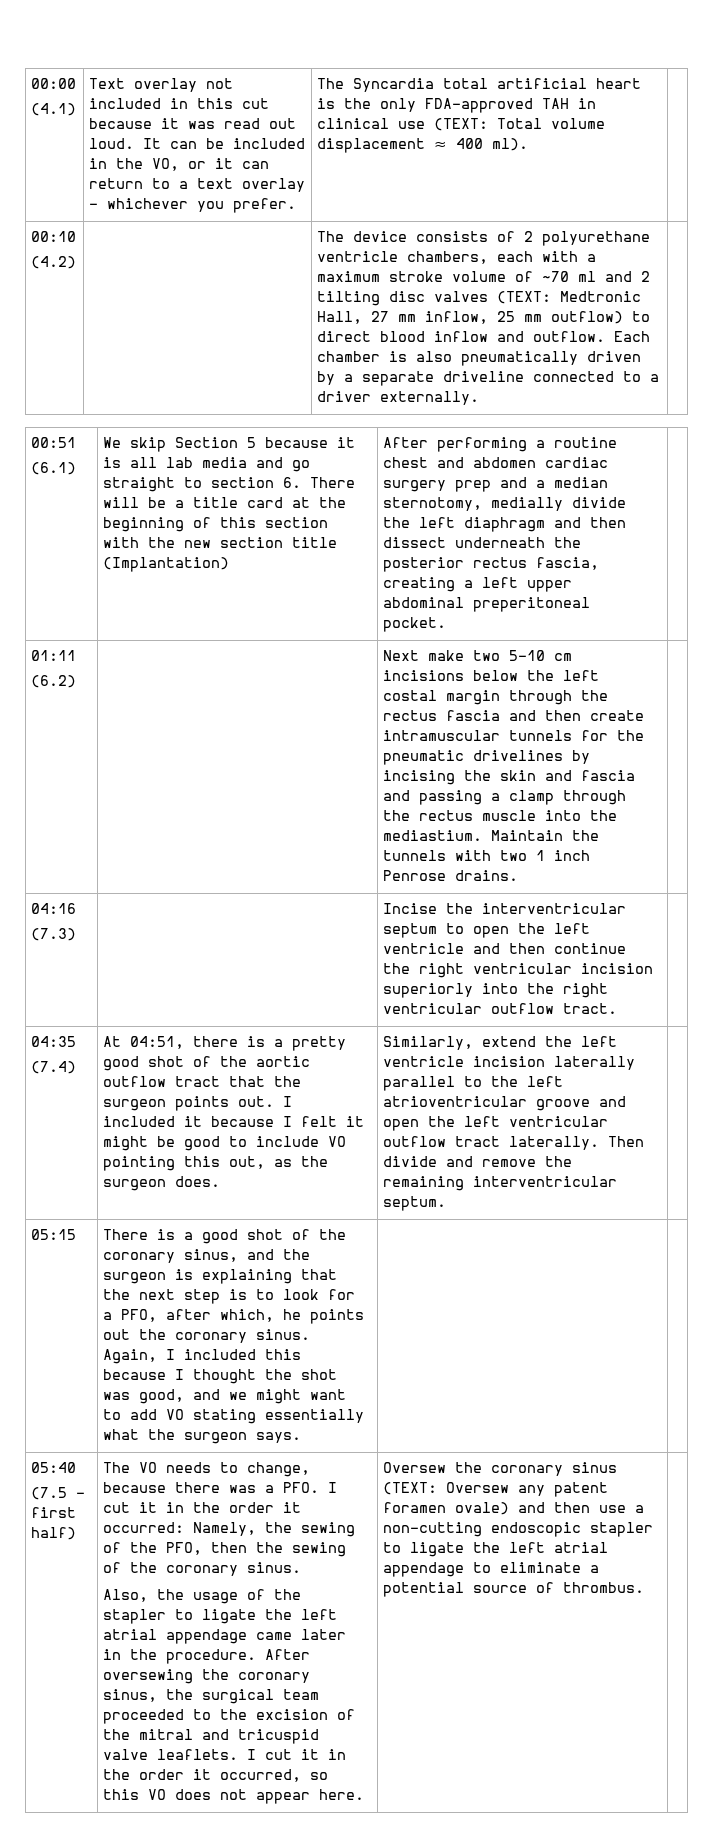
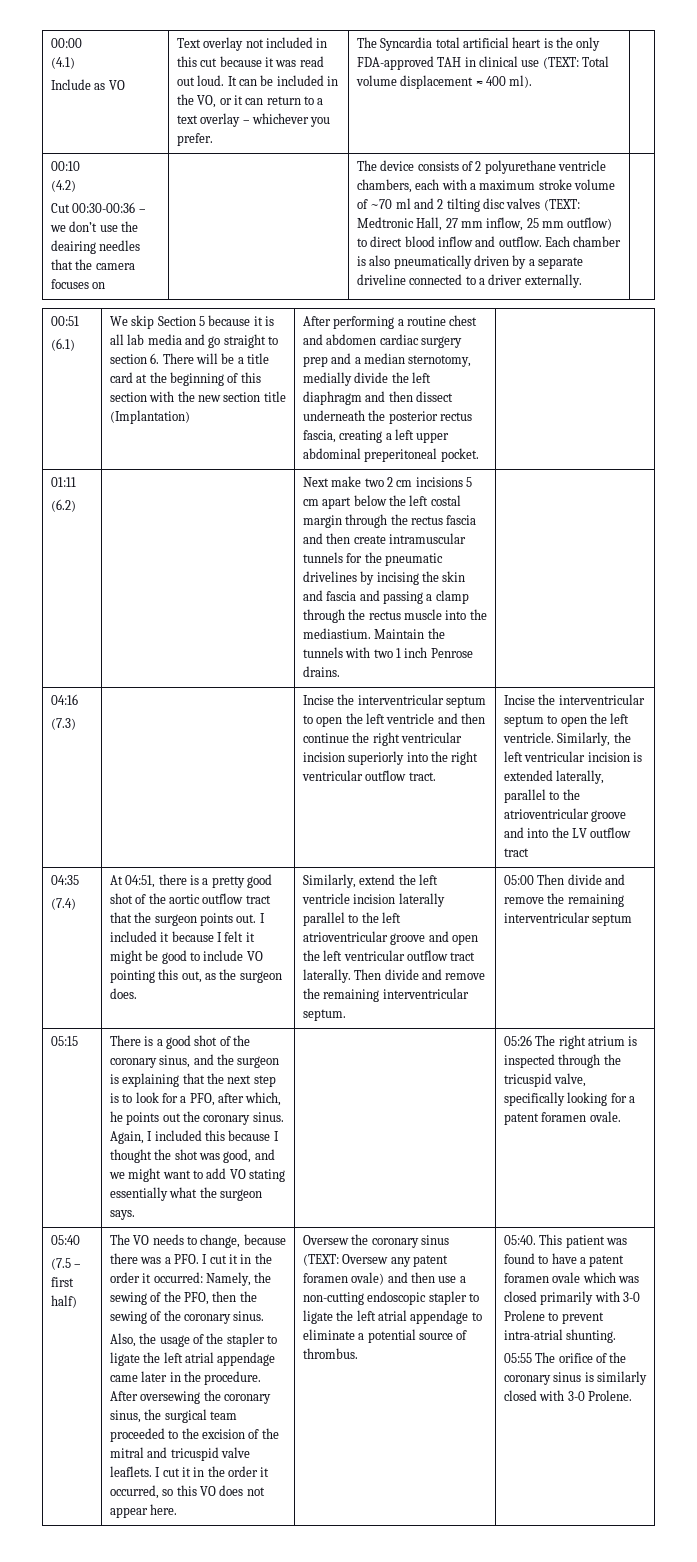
(77, 109) none -> [50,79,125,90] // Include as VO
(77, 262) none -> [50,202,146,213] [49,221,138,232] [50,240,141,254] [50,259,135,270] [50,279,106,289] // Cut 00:30-00:36 – we don’t use the deairing needles that the camera focuses on
[509,650,546,661] 5-10 -> [386,477,393,487] 2
(465, 675) none -> [466,477,473,487] [302,497,352,509] 5 cm apart
(618, 1008) none -> [503,694,645,705] [503,713,630,727] [502,732,631,746] [503,751,642,762] [503,770,605,784] [503,789,580,803] [503,808,627,822] [503,827,632,838] [503,848,529,857] Incise the interventricular septum to open the left ventricle. Similarly, the left ventricular incision is extended laterally, parallel to the atrioventricular groove and into the LV outflow tract
(447, 1203) none -> [503,874,625,885] [503,893,624,907] [503,912,633,926] 05:00 Then divide and remove the remaining interventricular septum
(302, 1437) none -> [503,1035,638,1049] [503,1054,621,1068] [503,1073,587,1087] [503,1092,635,1106] [503,1111,621,1125] 05:26 The right atrium is inspected through the tricuspid valve, specifically looking for a patent foramen ovale.
(645, 1587) none -> [503,1234,627,1248] [503,1253,625,1267] [503,1272,639,1283] [503,1291,640,1305] [503,1310,604,1324] [503,1329,617,1343] [503,1352,627,1363] [503,1371,647,1385] [503,1390,632,1401] 05:40. This patient was found to have a patent foramen ovale which was closed primarily with 3-0 Prolene to prevent intra-atrial shunting. // 05:55 The orifice of the coronary sinus is similarly closed with 3-0 Prolene.

